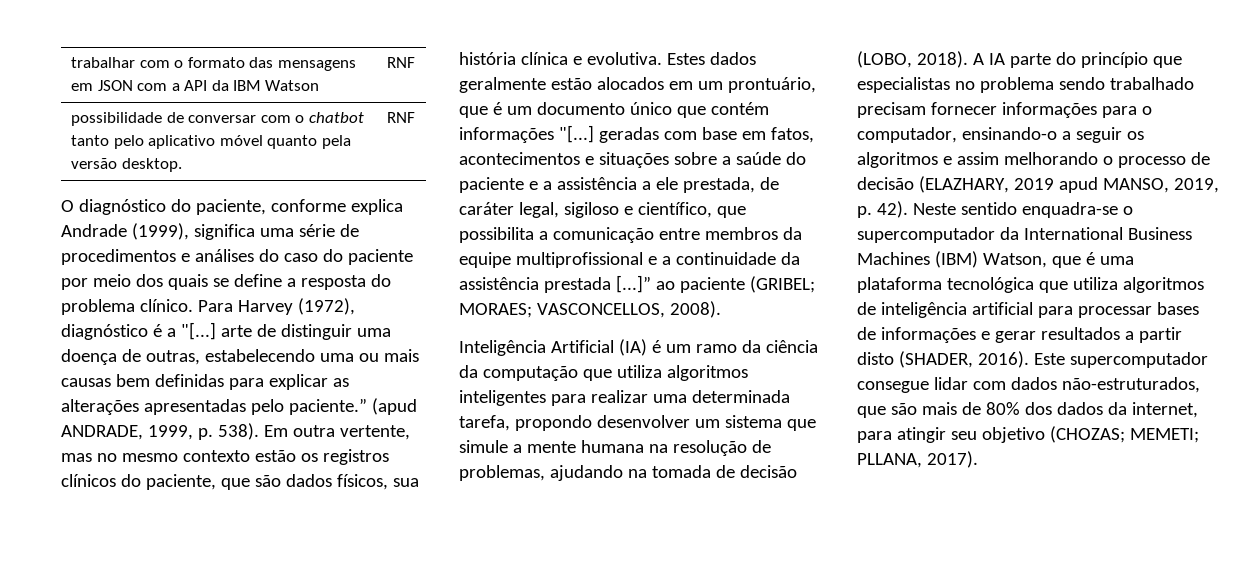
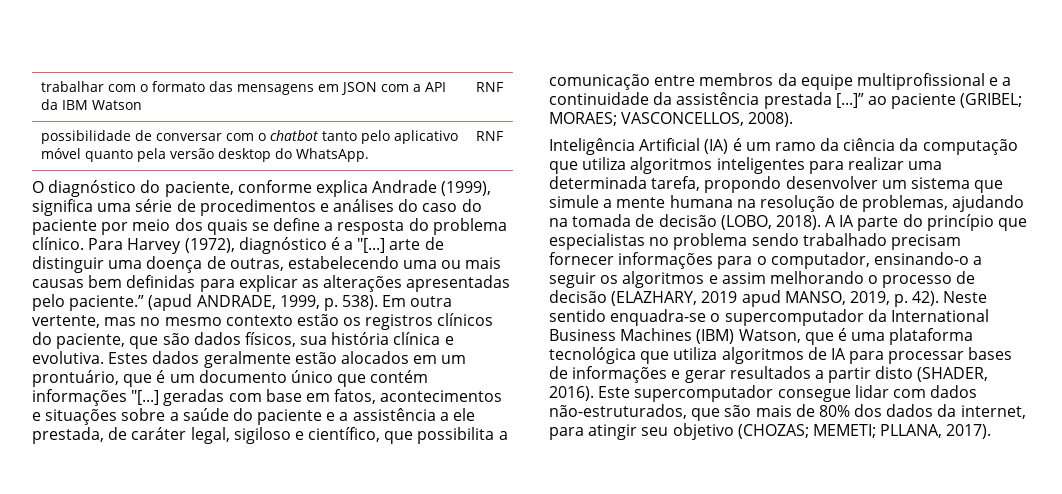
[121,158,182,172] desktop. -> [217,148,369,162] desktop do WhatsApp.
[880,302,1033,318] inteligência artificial -> [830,348,846,360] IA

